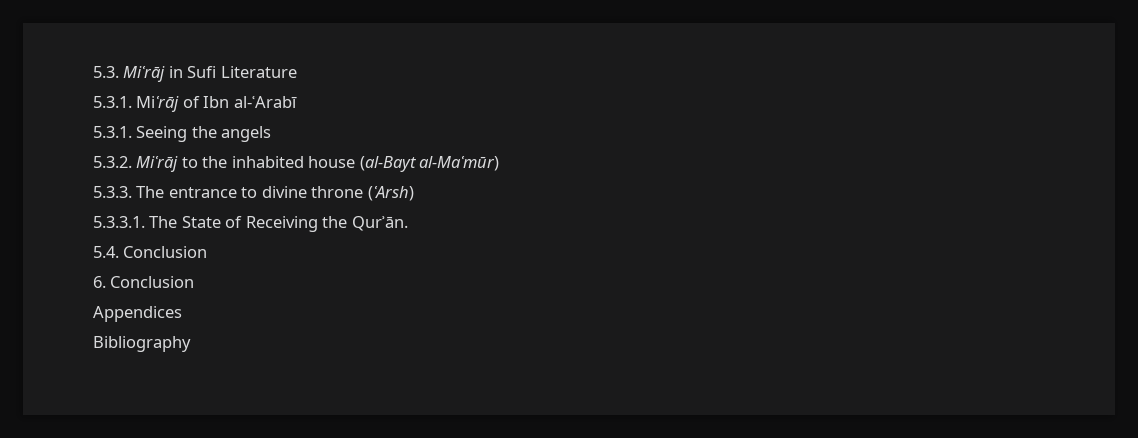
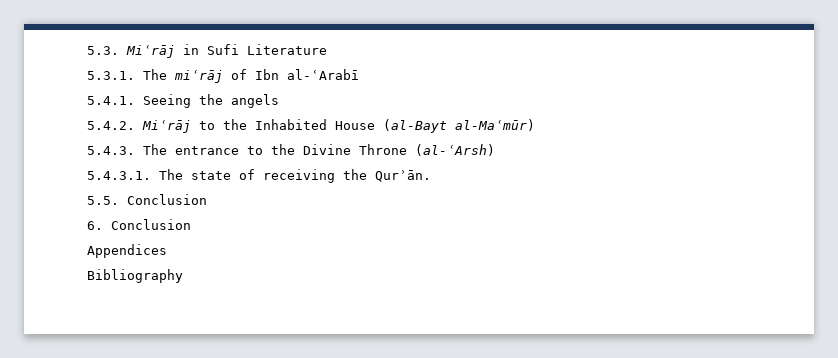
[136,95,180,112] Miʿrāj -> [143,69,223,83] The miʿrāj
[93,126,132,138] 5.3.1. -> [87,96,135,105] 5.4.1.
[93,156,132,168] 5.3.2. -> [87,121,135,130] 5.4.2.
[231,156,356,168] inhabited house -> [255,119,375,130] Inhabited House
[93,186,132,198] 5.3.3. -> [87,146,135,155] 5.4.3.
[261,185,414,201] [93,216,318,232] divine throne (ʿArsh) // 5.3.3.1. The State of Receiving -> [271,144,495,156] [87,169,335,183] the Divine Throne (al-ʿArsh) // 5.4.3.1. The state of receiving
[93,246,119,258] 5.4. -> [87,196,119,205] 5.5.

